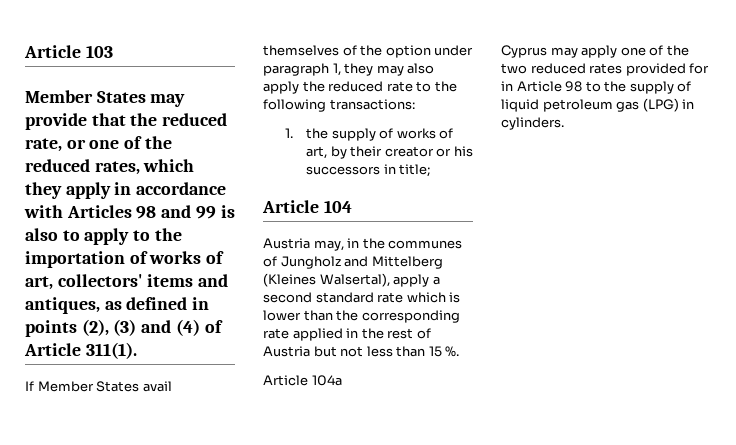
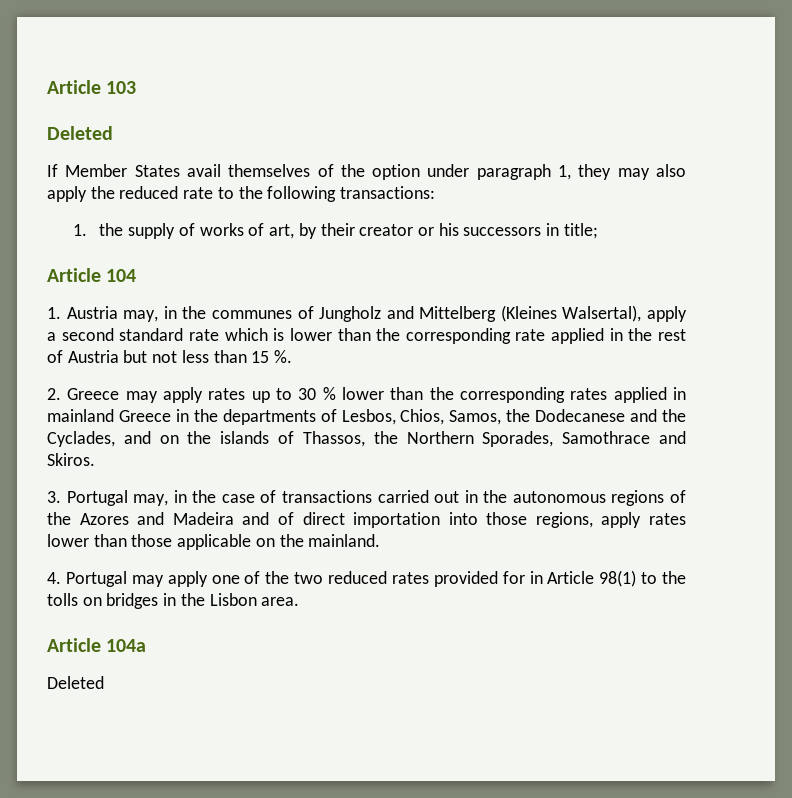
[25,90,186,107] [25,113,228,130] [25,136,172,152] [25,159,195,175] [25,182,227,199] [24,205,235,219] [25,228,182,245] [25,251,225,268] [25,274,229,290] [25,297,210,314] [25,319,223,337] [24,342,137,359] Member States may provide that the reduced rate, or one of the reduced rates, which they apply in accordance with Articles 98 and 99 is also to apply to the importation of works of art, collectors' items and antiques, as defined in points (2), (3) and (4) of Article 311(1). -> [47,126,113,140] Deleted
(352, 206) none -> [47,307,61,319] 1.
[263,375,342,386] [501,45,547,58] Article 104a // Cyprus -> [47,387,687,403] [47,409,686,425] [47,431,686,447] [47,453,95,466] [47,490,686,506] [47,512,686,528] [47,534,381,550] [47,571,127,587] 2. Greece may apply rates up to 30 % lower than the corresponding rates applied in mainland Greece in the departments of Lesbos, Chios, Samos, the Dodecanese and the Cyclades, and on the islands of Thassos, the Northern Sporades, Samothrace and Skiros. // 3. Portugal may, in the case of transactions carried out in the autonomous regions of the Azores and Madeira and of direct importation into those regions, apply rates lower than those applicable on the mainland. // 4. Portugal
[565,81,692,94] [501,98,695,112] [501,117,564,130] 98 to the supply of liquid petroleum gas (LPG) in cylinders. -> [599,570,686,587] [47,593,300,609] [47,638,147,652] [47,676,104,689] 98(1) to the tolls on bridges in the Lisbon area. // Article 104a // Deleted

